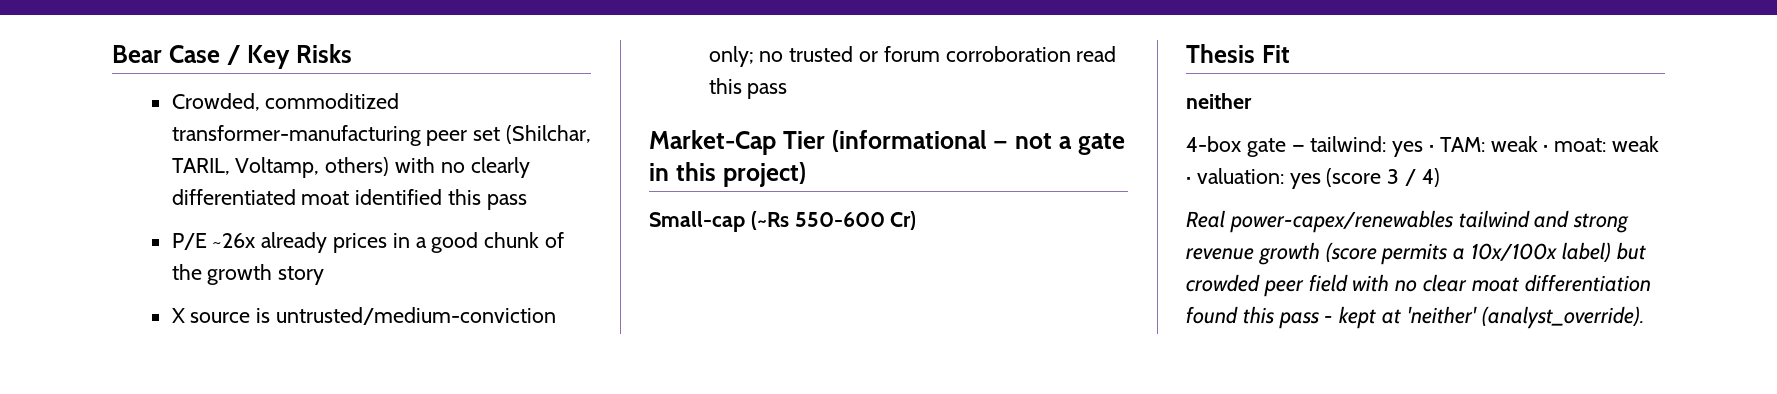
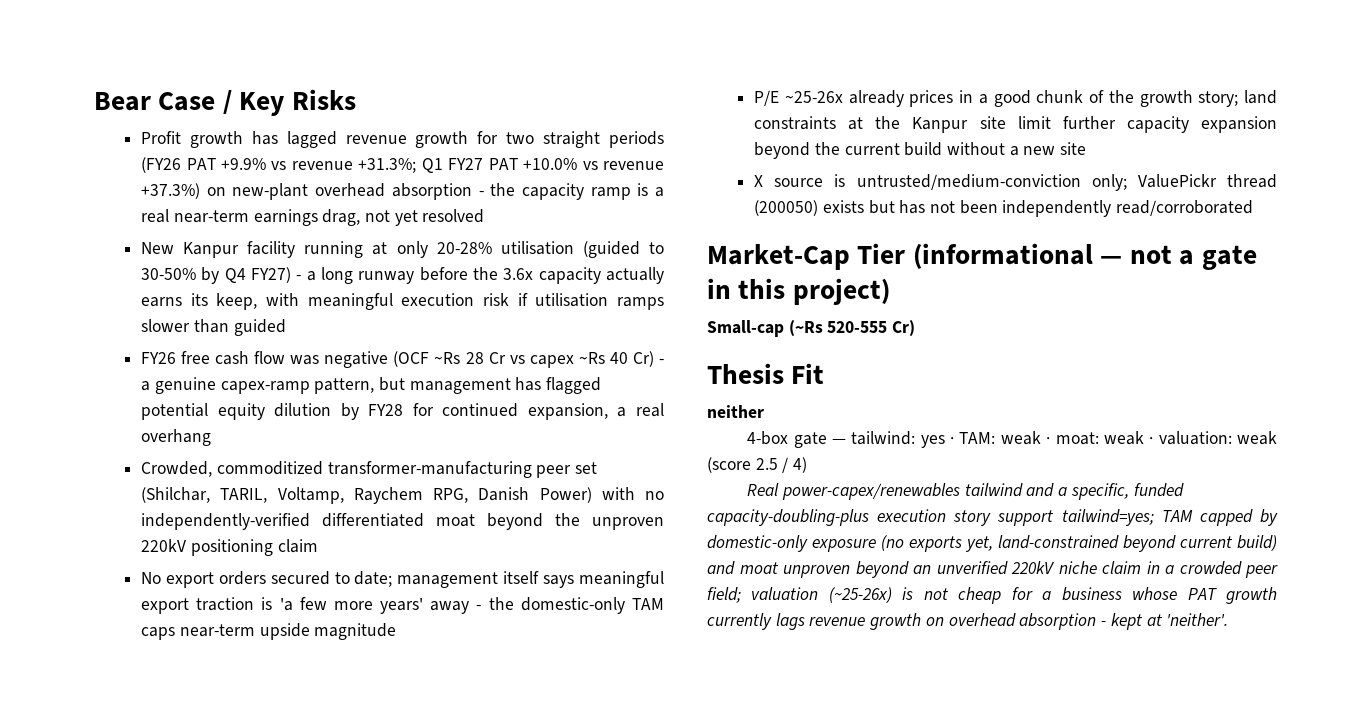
(352, 53) none -> [141,131,664,148] [141,157,664,173] [141,183,664,200] [141,209,485,226] [141,241,664,258] [141,267,664,284] [141,293,665,310] [141,319,286,336] [141,351,664,368] [141,377,602,394] [141,403,664,420] [141,429,212,446] // Profit growth has lagged revenue growth for two straight periods (FY26 PAT +9.9% vs revenue +31.3%; Q1 FY27 PAT +10.0% vs revenue +37.3%) on new-plant overhead absorption - the capacity ramp is a real near-term earnings drag, not yet resolved // New Kanpur facility running at only 20-28% utilisation (guided to 30-50% by Q4 FY27) - a long runway before the 3.6x capacity actually earns its keep, with meaningful execution risk if utilisation ramps slower than guided // FY26 free cash flow was negative (OCF ~Rs 28 Cr vs capex ~Rs 40 Cr) - a genuine capex-ramp pattern, but management has flagged potential equity dilution by FY28 for continued expansion, a real overhang
[325,157,530,178] others) with no clearly -> [353,487,665,504] [141,513,311,530] Raychem RPG, Danish Power) with no independently-verified
[355,189,527,210] identified this pass -> [487,513,664,530] [141,539,318,556] [141,571,664,588] [141,597,664,614] [141,623,397,640] beyond the unproven 220kV positioning claim // No export orders secured to date; management itself says meaningful export traction is 'a few more years' away - the domestic-only TAM caps near-term upside magnitude
[212,233,256,248] ~26x -> [784,91,843,103] ~25-26x
[278,266,325,285] story -> [1198,90,1277,107] [754,116,1277,133] [754,142,1087,159] story; land constraints at the Kanpur site limit further capacity expansion beyond the current build without a new site
[759,46,1117,62] [708,78,788,99] no trusted or forum corroboration read this pass -> [1137,174,1277,188] [754,200,1254,217] ValuePickr thread (200050) exists but has not been independently read/corroborated
[794,212,885,227] 550-600 -> [827,321,888,333] 520-555
[1289,168,1400,189] yes (score 3 -> [1237,431,1277,445] [707,457,778,473] weak (score 2.5
[1573,213,1630,233] [1186,242,1646,265] [1186,274,1651,297] [1186,306,1319,329] strong revenue growth (score permits a 10x/100x label) but crowded peer field with no clear moat differentiation found this pass -> [1058,483,1184,500] [707,509,1278,526] [707,535,1277,552] [707,561,1278,578] [707,587,1277,604] [707,613,1097,630] a specific, funded capacity-doubling-plus execution story support tailwind=yes; TAM capped by domestic-only exposure (no exports yet, land-constrained beyond current build) and moat unproven beyond an unverified 220kV niche claim in a crowded peer field; valuation (~25-26x) is not cheap for a business whose PAT growth currently lags revenue growth on overhead absorption
[1406,306,1644,329] 'neither' (analyst_override). -> [1166,613,1229,626] 'neither'.

